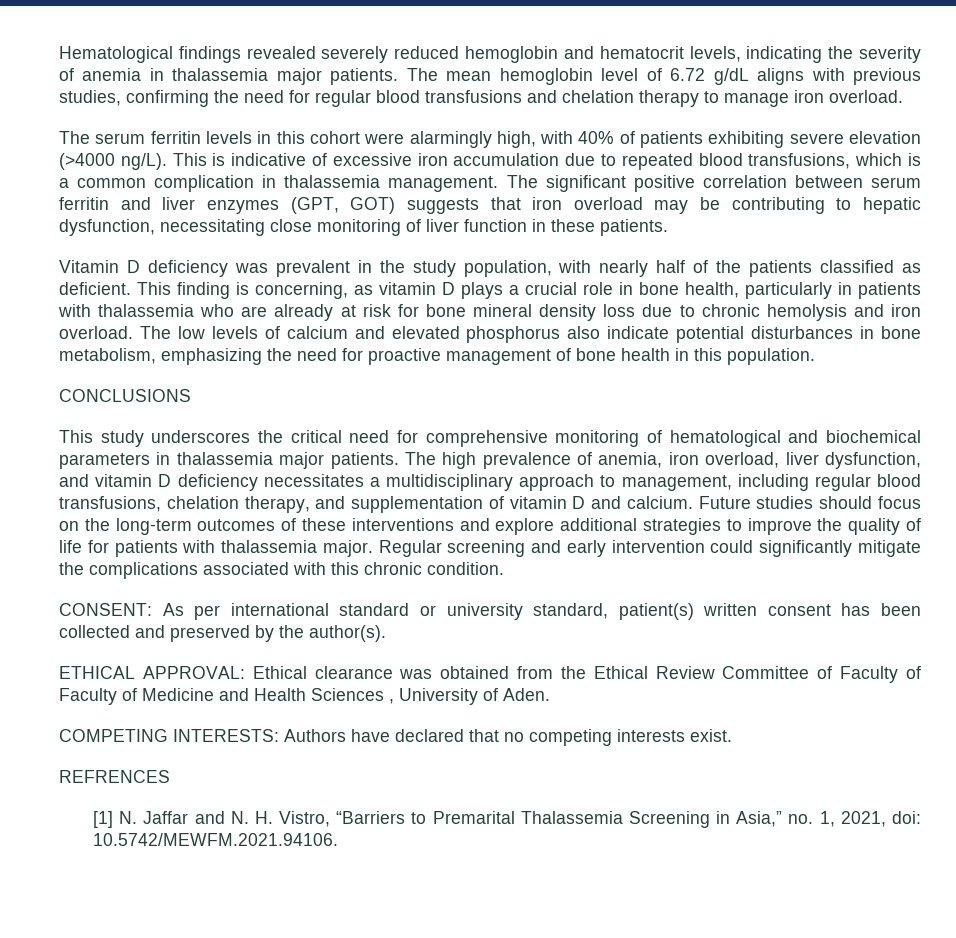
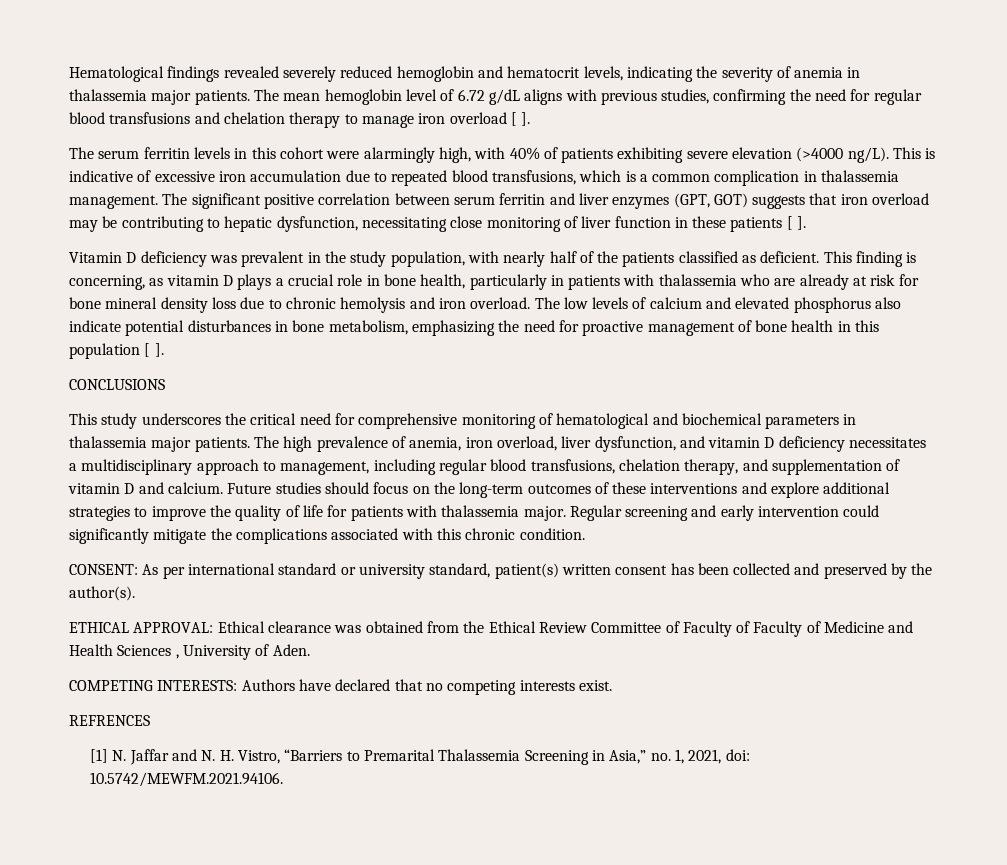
[829,90,903,103] overload. -> [449,112,531,126] overload [ ].
[600,219,668,236] patients. -> [730,216,807,232] patients [ ].
[727,348,815,365] population. -> [69,343,164,359] population [ ].

